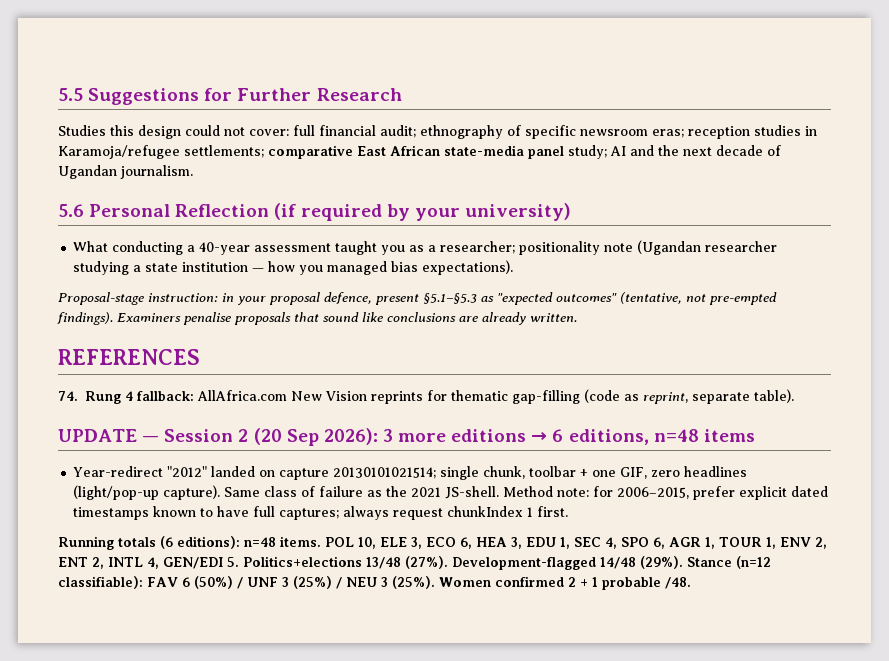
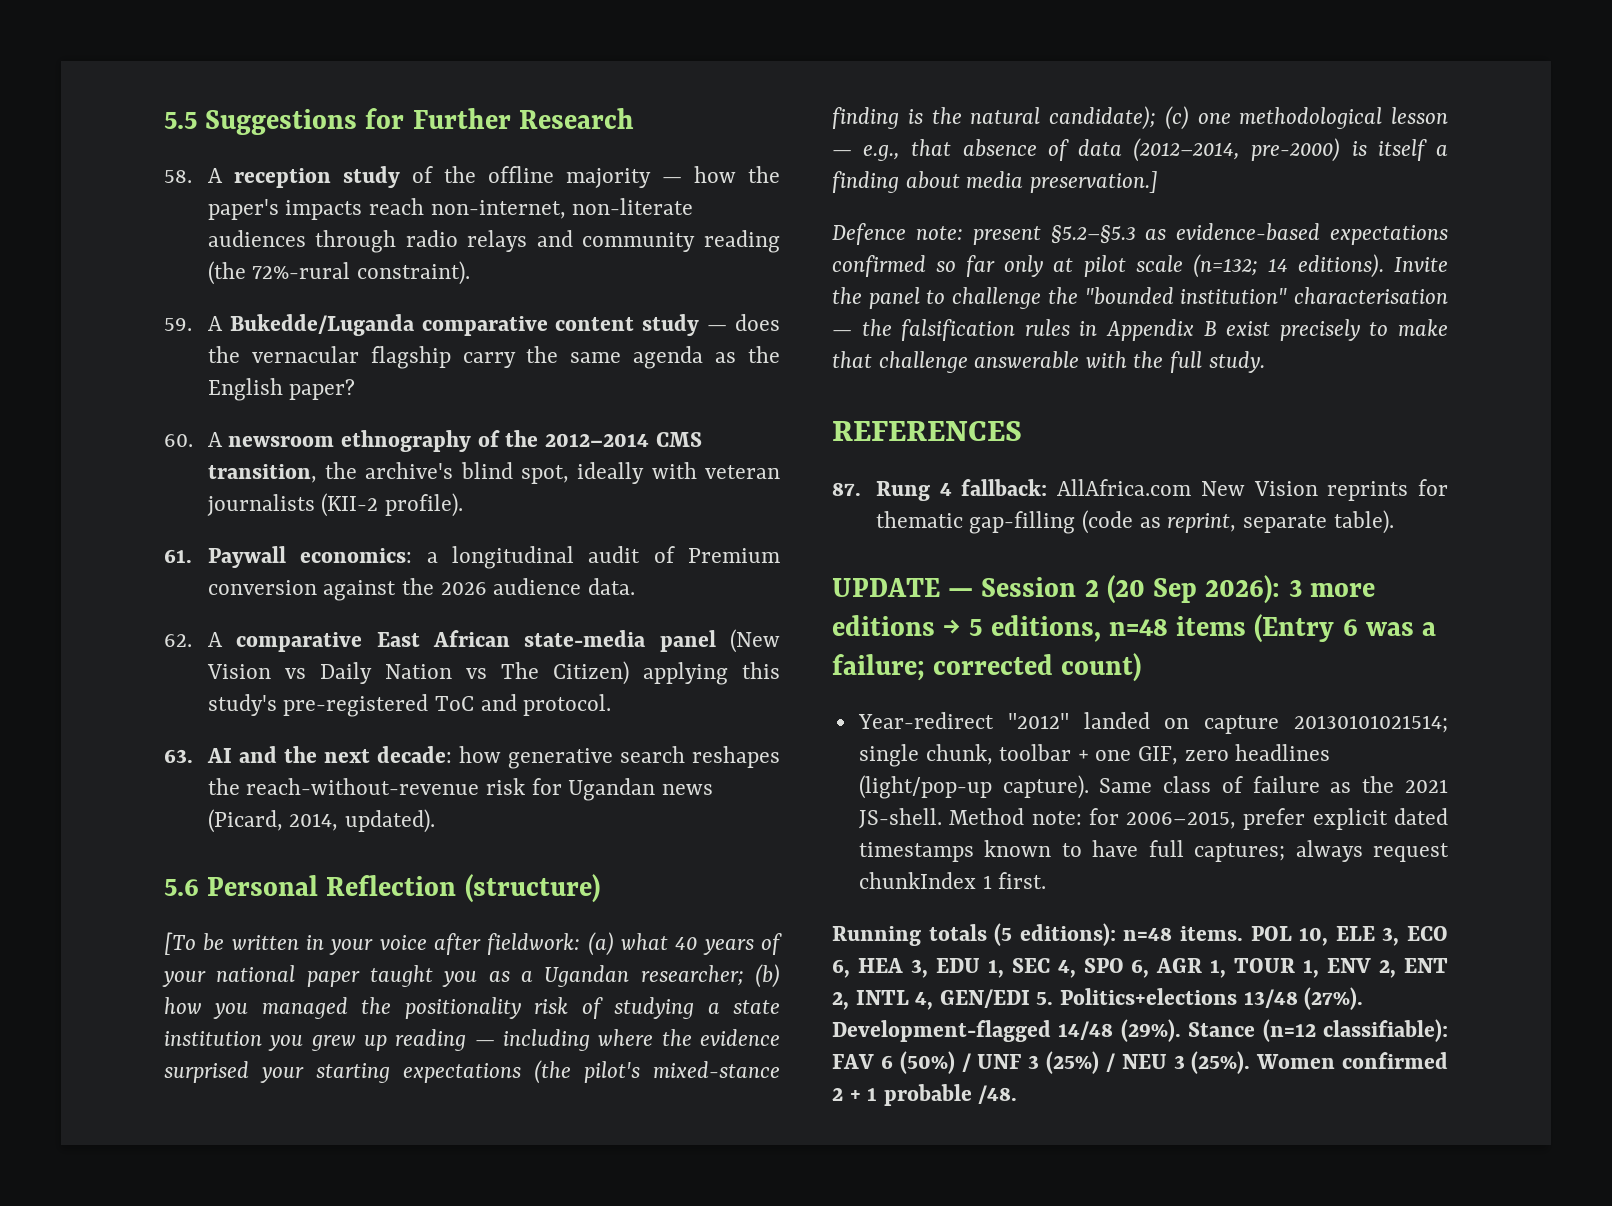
[58,125,817,139] [58,145,264,159] Studies this design could not cover: full financial audit; ethnography of specific newsroom eras; reception studies in Karamoja/refugee settlements; -> [164,166,781,188] [207,198,694,220] [207,230,781,253] [207,261,471,285] [164,314,780,336] [207,346,780,369] [207,378,356,401] [164,430,702,452] [207,462,781,484] [206,493,464,517] [164,546,780,569] [207,578,635,601] [164,632,223,647] 58. A reception study of the offline majority — how the paper's impacts reach non-internet, non-literate audiences through radio relays and community reading (the 72%-rural constraint). // 59. A Bukedde/Luganda comparative content study — does the vernacular flagship carry the same agenda as the English paper? // 60. A newsroom ethnography of the 2012–2014 CMS transition, the archive's blind spot, ideally with veteran journalists (KII-2 profile). // 61. Paywall economics: a longitudinal audit of Premium conversion against the 2026 audience data. // 62. A
[568,145,781,159] [58,165,193,179] [58,203,571,221] [73,240,778,255] [73,260,514,275] [58,292,777,305] [57,312,577,325] study; AI and the next decade of Ugandan journalism. // 5.6 Personal Reflection (if required by your university) // What conducting a 40-year assessment taught you as a researcher; positionality note (Ugandan researcher studying a state institution — how you managed bias expectations). // Proposal-stage instruction: in your proposal defence, present §5.1–§5.3 as "expected outcomes" (tentative, not pre-empted findings). Examiners penalise proposals that sound like conclusions are already written. -> [729,629,780,653] [206,661,781,685] [207,694,612,717] [164,746,780,769] [207,778,713,801] [207,809,436,833] [164,874,600,903] [164,932,782,956] [162,964,780,988] [164,997,781,1019] [164,1029,780,1051] [164,1060,780,1084] [832,106,1448,130] [832,138,1448,162] [832,171,1158,193] [832,223,1448,245] [832,254,1448,278] [832,287,1448,309] [832,319,1448,341] [832,351,1265,373] (New Vision vs Daily Nation vs The Citizen) applying this study's pre-registered ToC and protocol. // 63. AI and the next decade: how generative search reshapes the reach-without-revenue risk for Ugandan news (Picard, 2014, updated). // 5.6 Personal Reflection (structure) // [To be written in your voice after fieldwork: (a) what 40 years of your national paper taught you as a Ugandan researcher; (b) how you managed the positionality risk of studying a state institution you grew up reading — including where the evidence surprised your starting expectations (the pilot's mixed-stance finding is the natural candidate); (c) one methodological lesson — e.g., that absence of data (2012–2014, pre-2000) is itself a finding about media preservation.] // Defence note: present §5.2–§5.3 as evidence-based expectations confirmed so far only at pilot scale (n=132; 14 editions). Invite the panel to challenge the "bounded institution" characterisation — the falsification rules in Appendix B exist precisely to make that challenge answerable with the full study.
[58,391,78,401] 74. -> [832,482,861,496] 87.
[552,429,564,442] 6 -> [969,619,983,636] 5
(755, 435) none -> [1254,614,1437,643] [832,653,1142,682] (Entry 6 was a failure; corrected count)
[160,536,173,549] (6 -> [994,923,1013,946] (5

